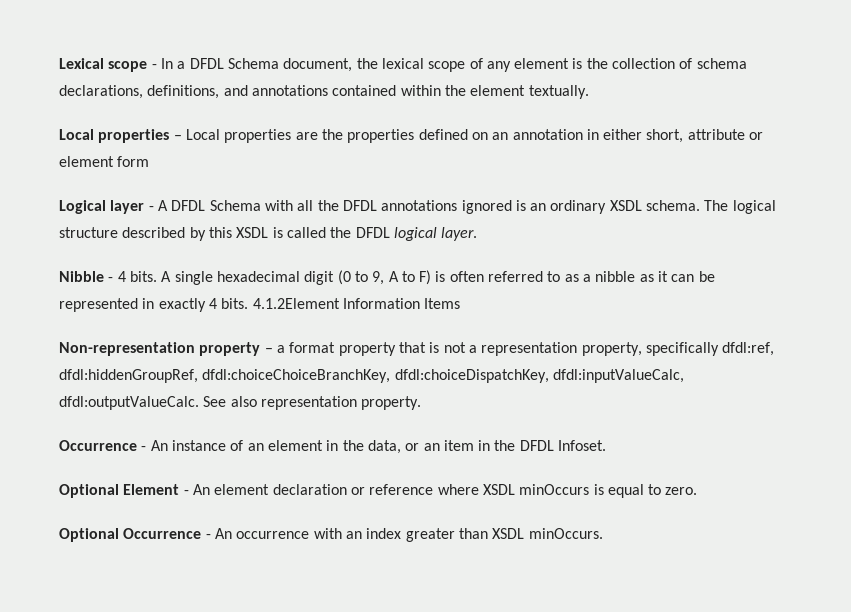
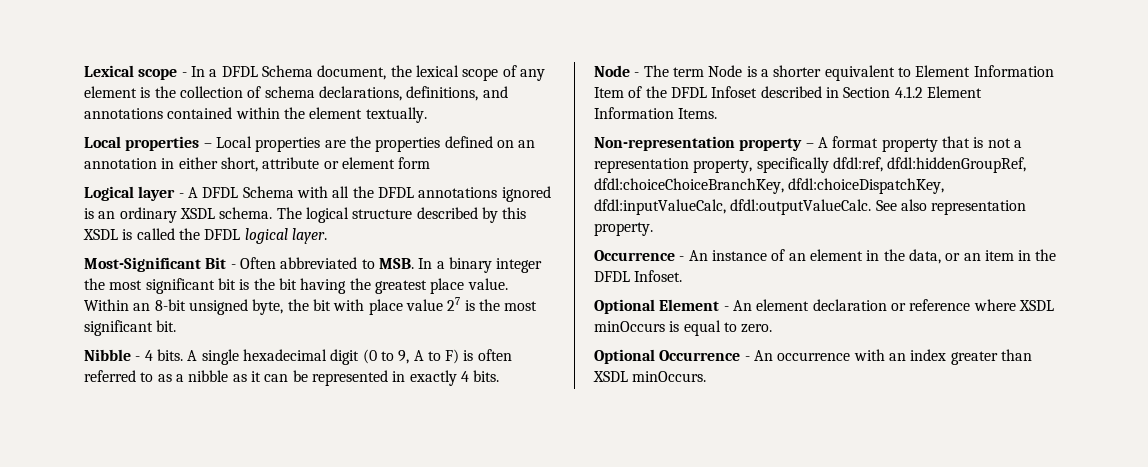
(478, 234) none -> [84,257,543,273] [84,278,508,294] [84,297,538,315] [84,320,177,336] // Most-Significant Bit - Often abbreviated to MSB. In a binary integer the most significant bit is the bit having the greatest place value. Within an 8-bit unsigned byte, the bit with place value 27 is the most significant bit.
[252,298,461,309] 4.1.2Element Information Items -> [594,65,1054,81] [594,86,982,98] [594,107,718,119] // Node - The term Node is a shorter equivalent to Element Information Item of the DFDL Infoset described in Section 4.1.2 Element Information Items.
[276,345,285,353] a -> [817,137,828,148] A

